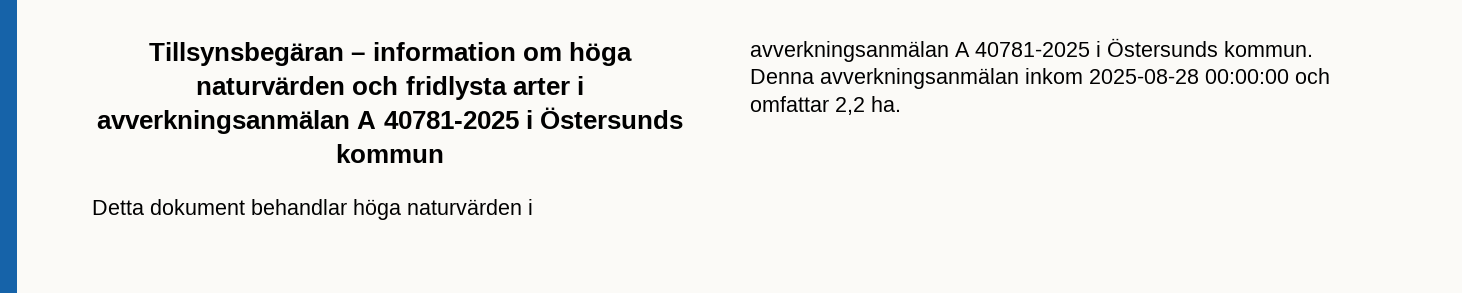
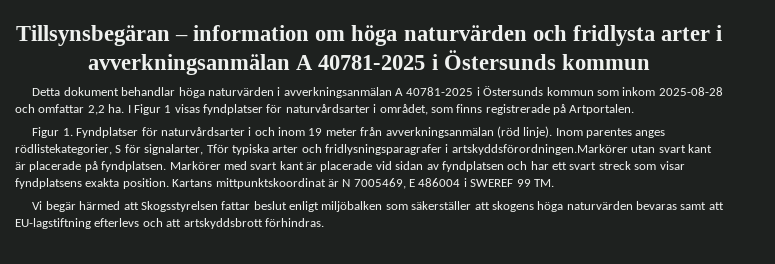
[1224,41,1313,57] [750,68,1019,89] kommun. Denna avverkningsanmälan -> [546,87,619,96] kommun som
[1205,69,1289,84] 00:00:00 -> (723, 91) none
(901, 104) none -> [127,104,635,115] [32,126,666,138] [15,144,712,155] [15,161,685,172] [15,178,554,189] [32,201,724,212] [15,218,324,229] I Figur 1 visas fyndplatser för naturvårdsarter i området, som finns registrerade på Artportalen. // Figur 1. Fyndplatser för naturvårdsarter i och inom 19 meter från avverkningsanmälan (röd linje). Inom parentes anges rödlistekategorier, S för signalarter, Tför typiska arter och fridlysningsparagrafer i artskyddsförordningen.Markörer utan svart kant är placerade på fyndplatsen. Markörer med svart kant är placerade vid sidan av fyndplatsen och har ett svart streck som visar fyndplatsens exakta position. Kartans mittpunktskoordinat är N 7005469, E 486004 i SWEREF 99 TM. // Vi begär härmed att Skogsstyrelsen fattar beslut enligt miljöbalken som säkerställer att skogens höga naturvärden bevaras samt att EU-lagstiftning efterlevs och att artskyddsbrott förhindras.

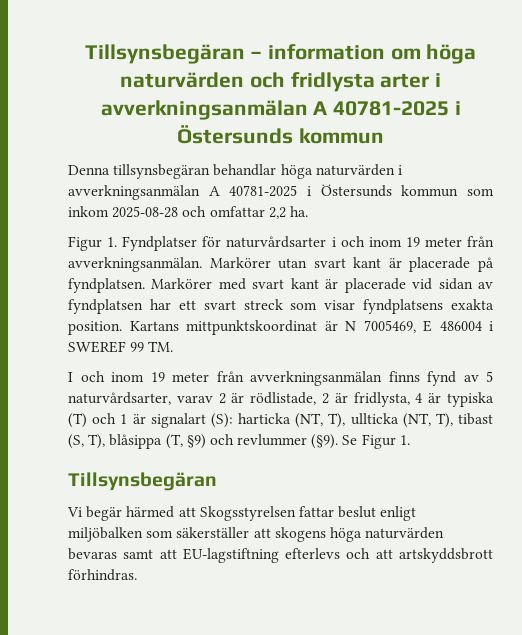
[32,87,119,96] Detta dokument -> [68,164,211,179] Denna tillsynsbegäran
[127,104,635,115] I Figur 1 visas fyndplatser för naturvårdsarter i området, som finns registrerade på Artportalen. -> (308, 211) none
[385,126,666,138] [15,144,628,155] avverkningsanmälan (röd linje). Inom parentes anges rödlistekategorier, S för signalarter, Tför typiska arter och fridlysningsparagrafer i artskyddsförordningen.Markörer -> [68,257,271,272] avverkningsanmälan. Markörer
[507,161,528,170] och -> (143, 306) none
(554, 183) none -> [68,371,493,386] [68,392,495,407] [68,413,494,428] [68,434,410,449] [68,472,217,491] // I och inom 19 meter från avverkningsanmälan finns fynd av 5 naturvårdsarter, varav 2 är rödlistade, 2 är fridlysta, 4 är typiska (T) och 1 är signalart (S): harticka (NT, T), ullticka (NT, T), tibast (S, T), blåsippa (T, §9) och revlummer (§9). Se Figur 1. // Tillsynsbegäran

